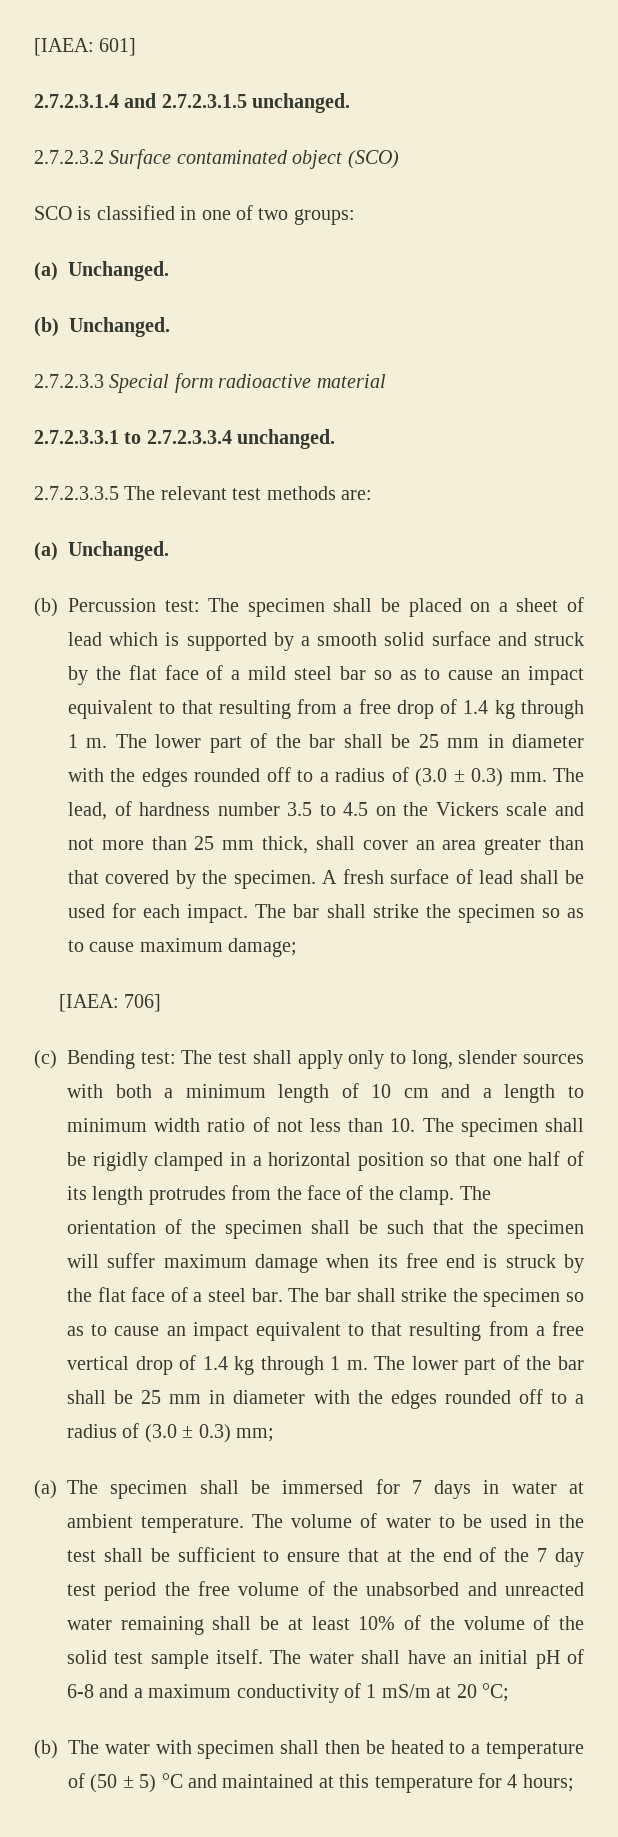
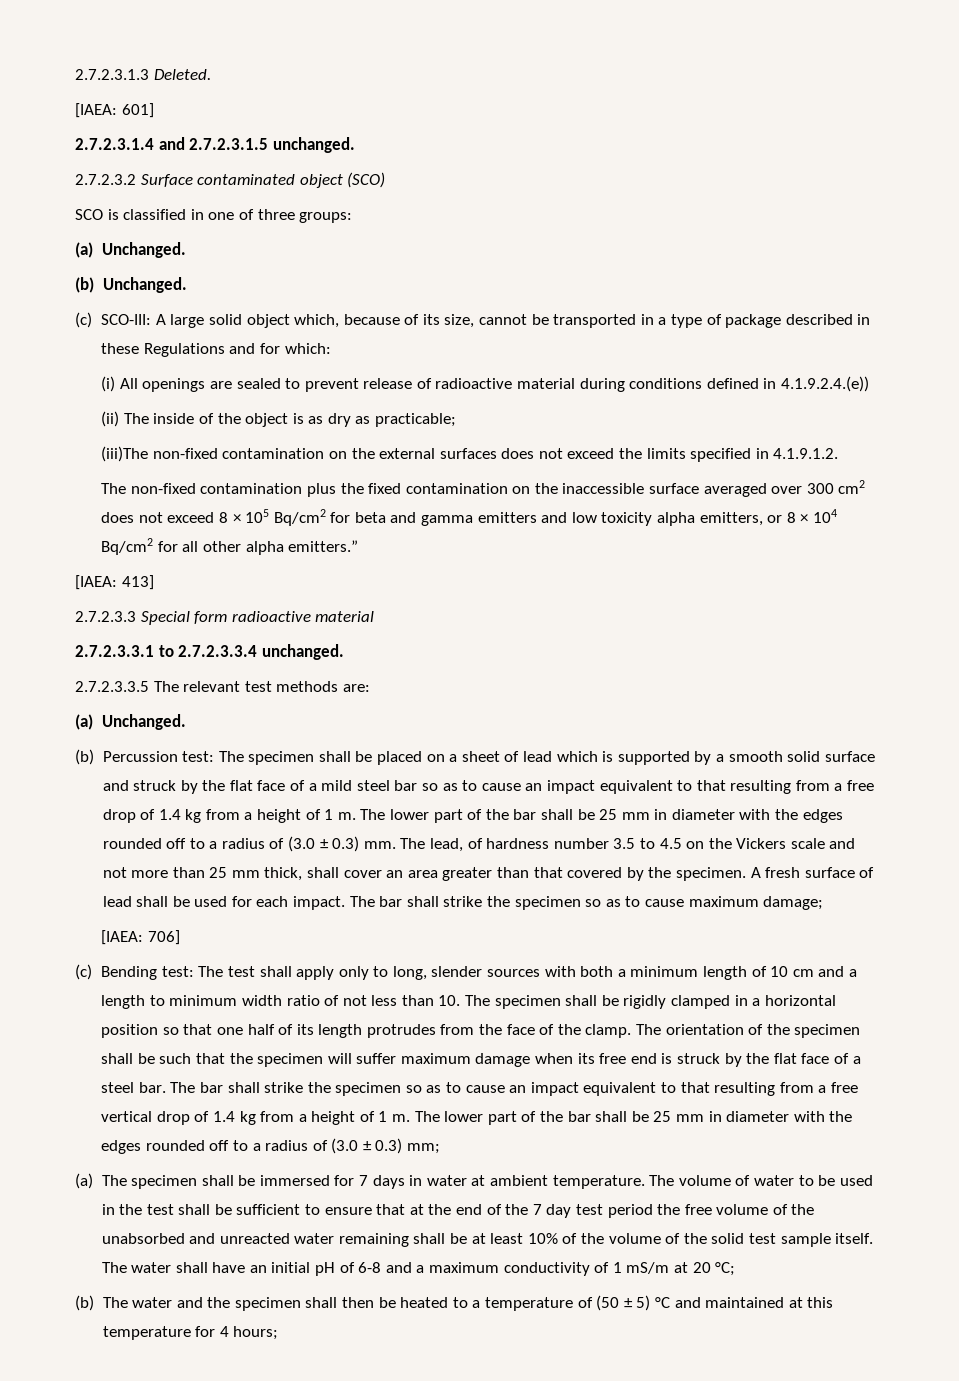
(34, 47) none -> [75,69,211,80] 2.7.2.3.1.3 Deleted. //
[258,208,289,220] two -> [257,209,295,220] three
(170, 327) none -> [75,312,871,328] [101,343,331,357] [101,376,869,392] [101,411,457,427] [101,446,839,462] [101,480,866,497] [101,509,837,526] [101,538,359,555] [75,575,154,590] // (c) SCO-III: A large solid object which, because of its size, cannot be transported in a type of package described in these Regulations and for which: // (i) All openings are sealed to prevent release of radioactive material during conditions defined in 4.1.9.2.4.(e)) // (ii) The inside of the object is as dry as practicable; // (iii)The non-fixed contamination on the external surfaces does not exceed the limits specified in 4.1.9.1.2. // The non-fixed contamination plus the fixed contamination on the inaccessible surface averaged over 300 cm2 does not exceed 8 × 105 Bq/cm2 for beta and gamma emitters and low toxicity alpha emitters, or 8 × 104 Bq/cm2 for all other alpha emitters.” // [IAEA: 413]
[520,700,584,719] through -> [205,809,321,823] from a height of
[260,1356,324,1375] through -> [260,1111,375,1125] from a height of
[155,1740,192,1754] with -> [176,1297,231,1308] and the

